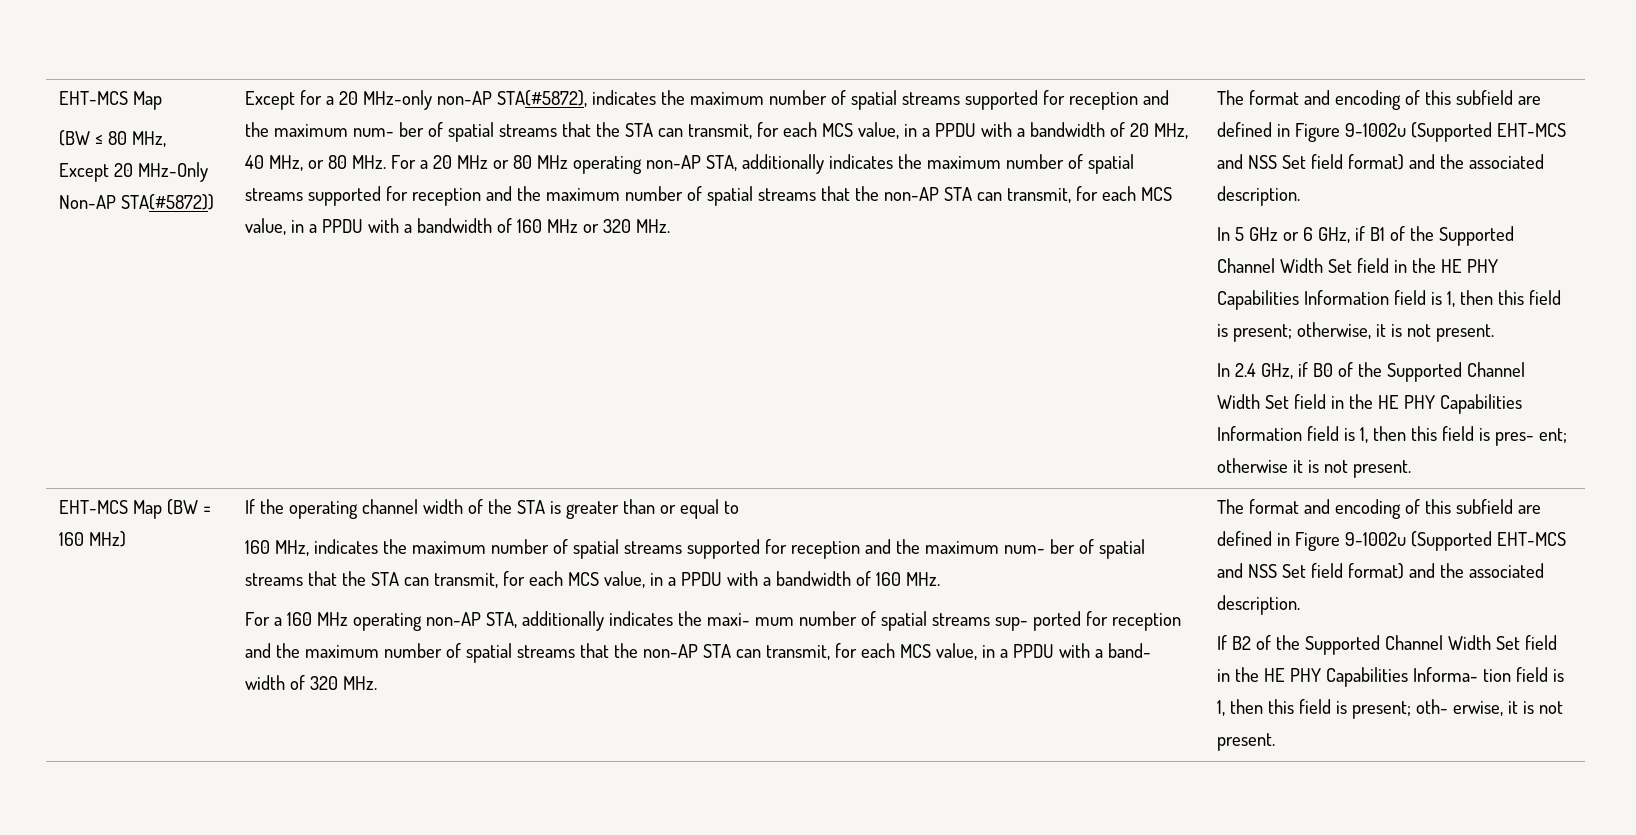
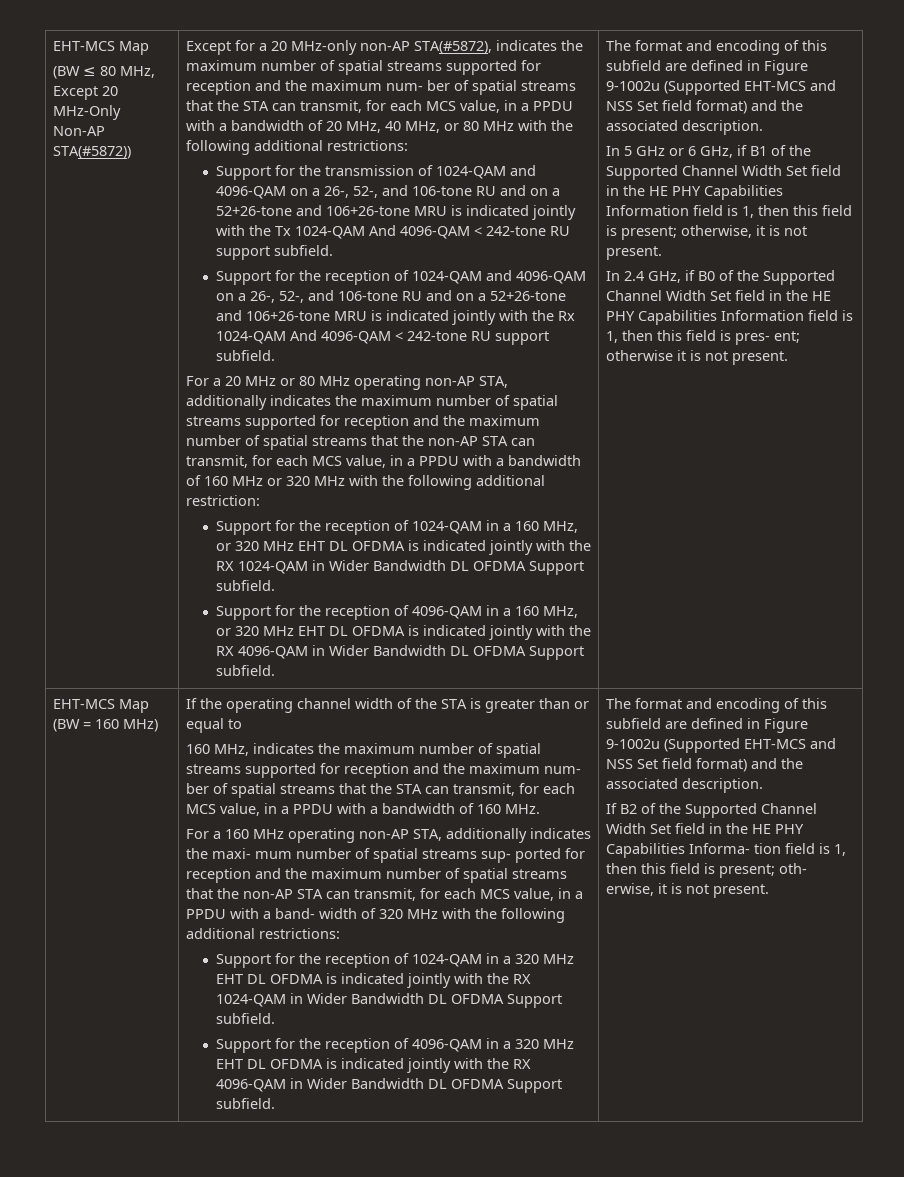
[352,155,387,169] MHz. -> [482,120,573,131] [185,140,408,155] [216,165,537,180] [216,185,561,199] [216,205,577,220] [216,225,571,239] [216,245,334,260] [216,270,587,285] [216,290,567,303] [216,310,576,325] [216,330,550,345] [216,350,276,361] MHz with the following additional restrictions: // Support for the transmission of 1024-QAM and 4096-QAM on a 26-, 52-, and 106-tone RU and on a 52+26-tone and 106+26-tone MRU is indicated jointly with the Tx 1024-QAM And 4096-QAM < 242-tone RU support subfield. // Support for the reception of 1024-QAM and 4096-QAM on a 26-, 52-, and 106-tone RU and on a 52+26-tone and 106+26-tone MRU is indicated jointly with the Rx 1024-QAM And 4096-QAM < 242-tone RU support subfield. //
[635,219,670,233] MHz. -> [313,475,545,490] [185,495,260,506] [216,520,579,535] [216,540,592,555] [216,560,585,575] [216,580,276,591] [216,605,579,620] [216,625,592,640] [216,645,585,660] [216,665,276,676] MHz with the following additional restriction: // Support for the reception of 1024-QAM in a 160 MHz, or 320 MHz EHT DL OFDMA is indicated jointly with the RX 1024-QAM in Wider Bandwidth DL OFDMA Support subfield. // Support for the reception of 4096-QAM in a 160 MHz, or 320 MHz EHT DL OFDMA is indicated jointly with the RX 4096-QAM in Wider Bandwidth DL OFDMA Support subfield.
[343,676,378,690] MHz. -> [406,908,565,923] [185,928,340,939] [216,953,575,968] [216,973,532,988] [216,993,563,1008] [216,1013,276,1024] [216,1038,575,1053] [216,1058,532,1073] [216,1078,563,1093] [216,1098,276,1109] MHz with the following additional restrictions: // Support for the reception of 1024-QAM in a 320 MHz EHT DL OFDMA is indicated jointly with the RX 1024-QAM in Wider Bandwidth DL OFDMA Support subfield. // Support for the reception of 4096-QAM in a 320 MHz EHT DL OFDMA is indicated jointly with the RX 4096-QAM in Wider Bandwidth DL OFDMA Support subfield.

